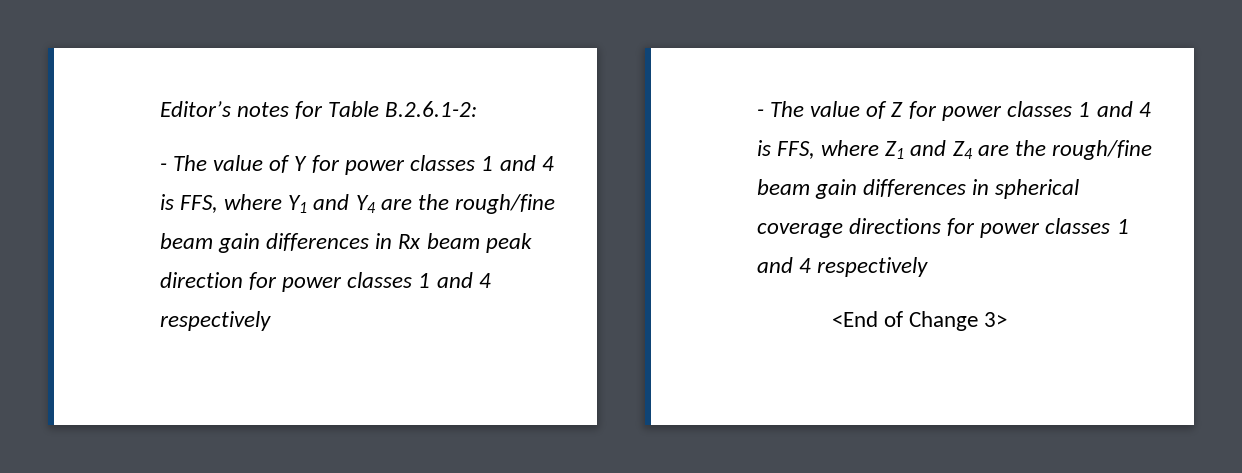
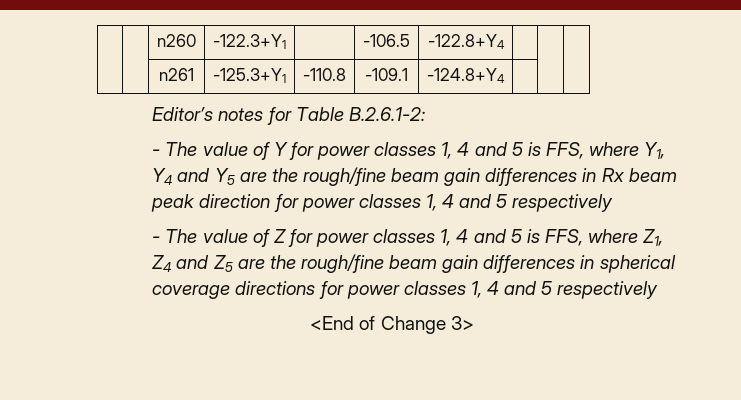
(159, 109) none -> [157,34,196,47] [213,34,286,49] [363,34,410,47] [427,34,505,49] [159,68,194,81] [213,68,286,83] [303,68,346,81] [365,68,408,81] [427,68,505,83] | | n260 | -122.3+Y1 | | -106.5 | -122.8+Y4 | | | // | | n261 | -125.3+Y1 | -110.8 | -109.1 | -124.8+Y4 | | | //
[481,155,554,171] [159,194,376,213] 1 and 4 is FFS, where Y1 and Y4 -> [441,142,666,159] [152,168,235,185] 1, 4 and 5 is FFS, where Y1, Y4 and Y5
[418,272,491,288] 1 and 4 -> [425,194,508,211] 1, 4 and 5
[1078,101,1151,117] [756,140,973,159] 1 and 4 is FFS, where Z1 and Z4 -> [440,229,664,246] [152,255,233,272] 1, 4 and 5 is FFS, where Z1, Z4 and Z5
[1116,219,1129,234] [756,257,811,273] 1 and 4 -> [470,281,553,298] 1, 4 and 5

